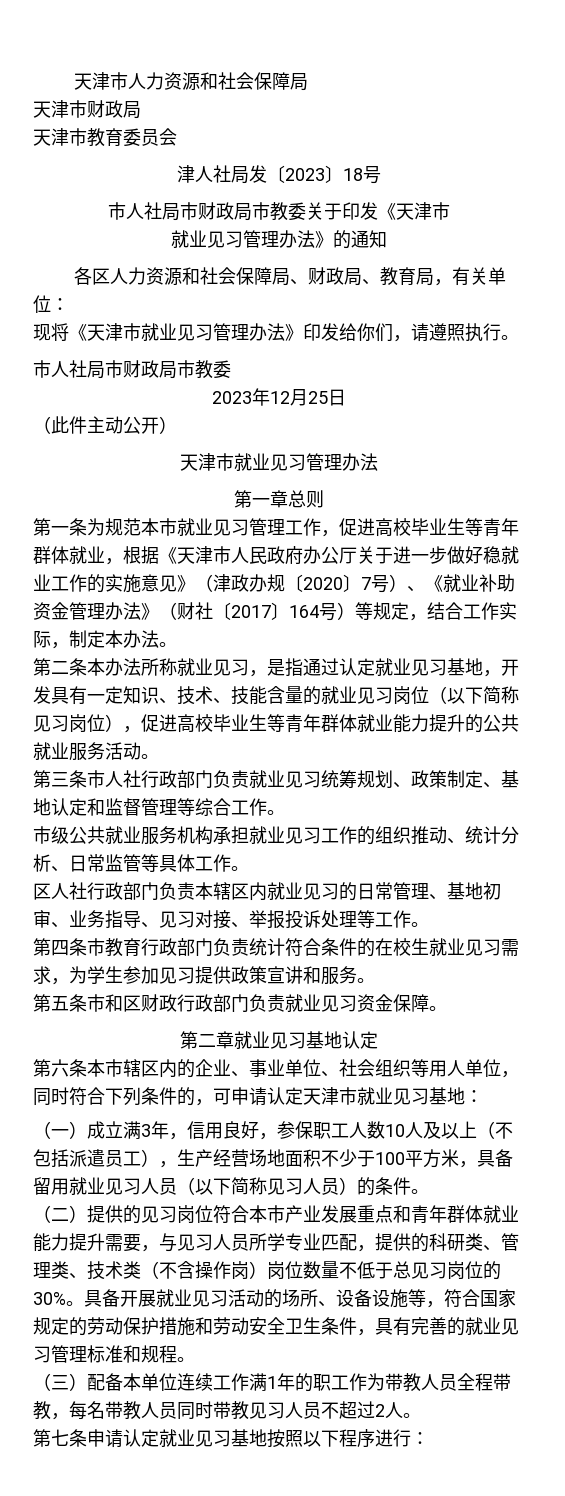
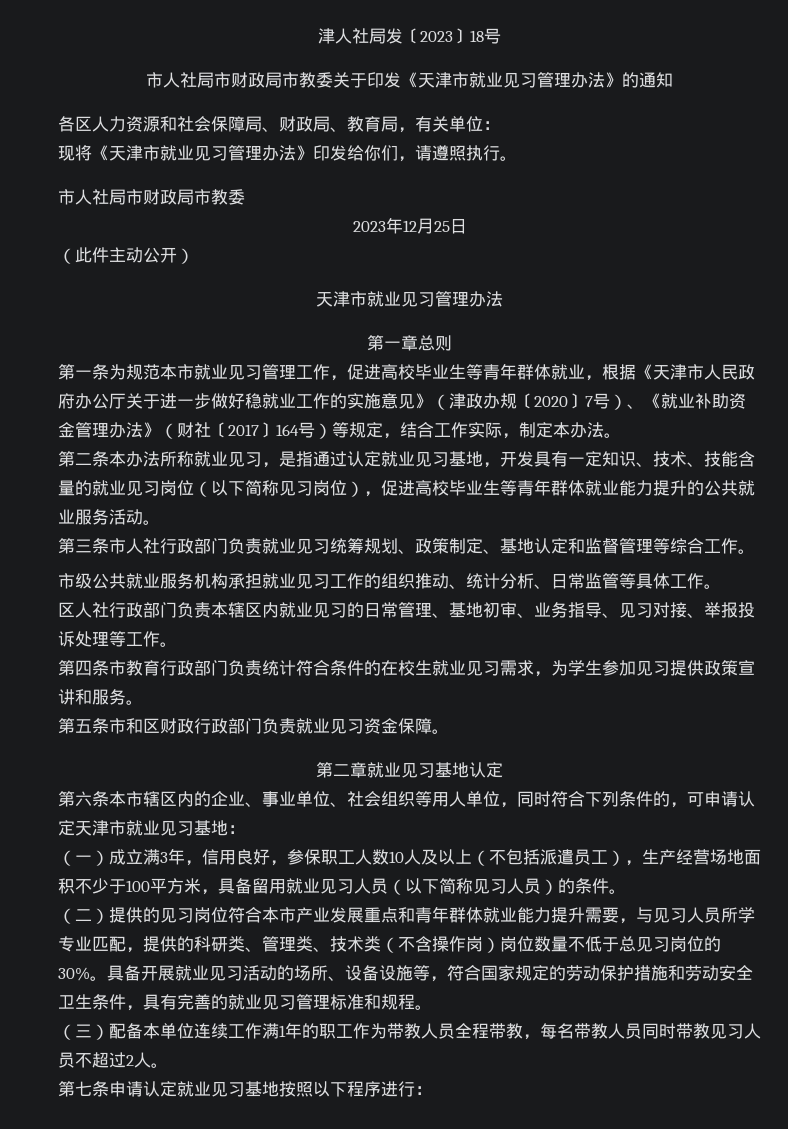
[73,72,308,91] [33,100,141,119] [33,128,177,147] 天津市人力资源和社会保障局 // 天津市财政局 // 天津市教育委员会 // -> (318, 36) none
(450, 211) // -> (469, 80) none

